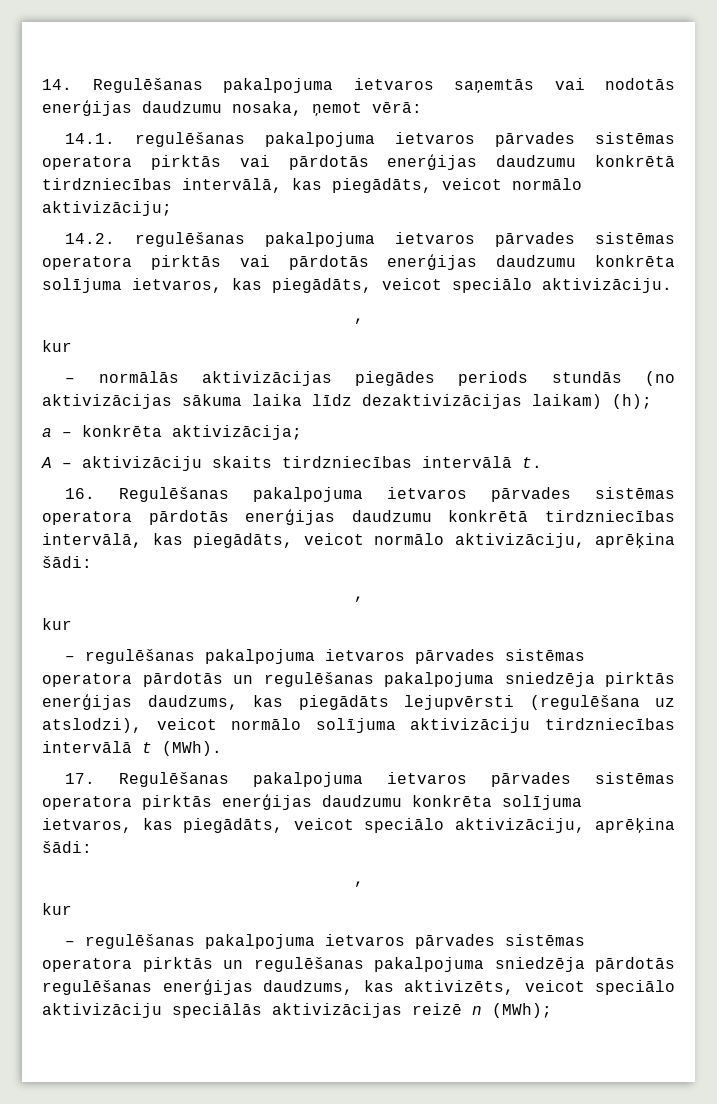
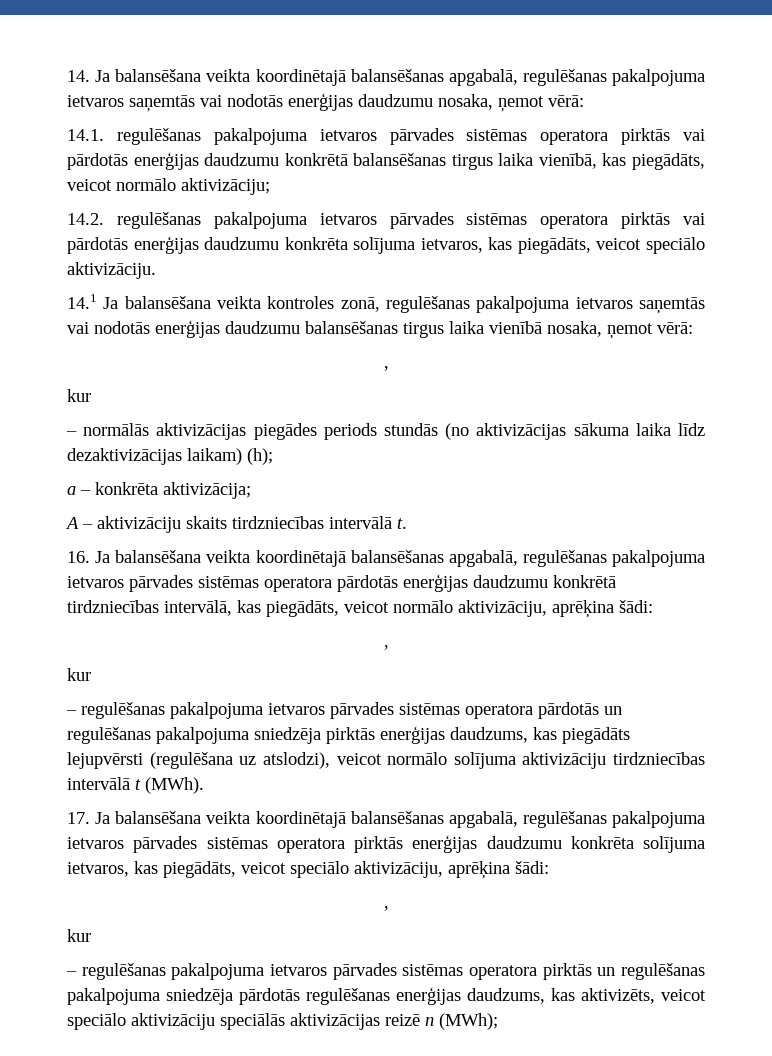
[92,78,203,93] Regulēšanas -> [95,69,607,86] Ja balansēšana veikta koordinētajā balansēšanas apgabalā, regulēšanas
[42,178,282,193] tirdzniecības intervālā, -> [353,153,597,170] balansēšanas tirgus laika vienībā,
(672, 285) none -> [67,294,705,314] [67,320,693,339] // 14.1 Ja balansēšana veikta kontroles zonā, regulēšanas pakalpojuma ietvaros saņemtās vai nodotās enerģijas daudzumu balansēšanas tirgus laika vienībā nosaka, ņemot vērā:
[119,487,230,502] Regulēšanas -> [95,550,607,567] Ja balansēšana veikta koordinētajā balansēšanas apgabalā, regulēšanas
[119,772,230,787] Regulēšanas -> [95,811,607,828] Ja balansēšana veikta koordinētajā balansēšanas apgabalā, regulēšanas

